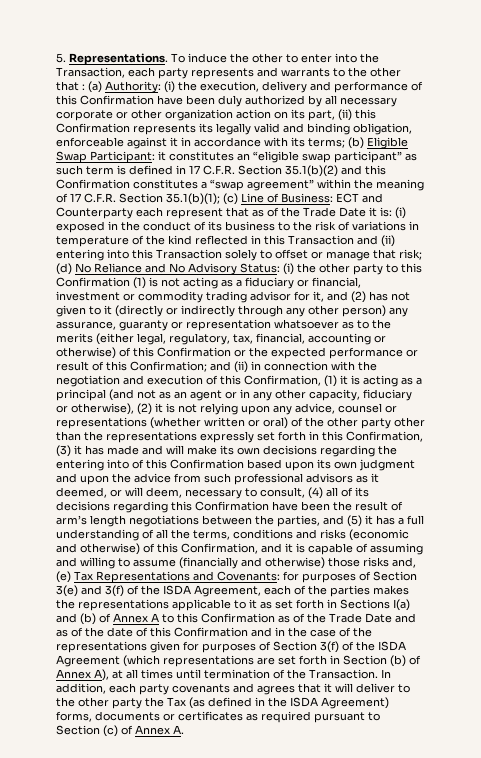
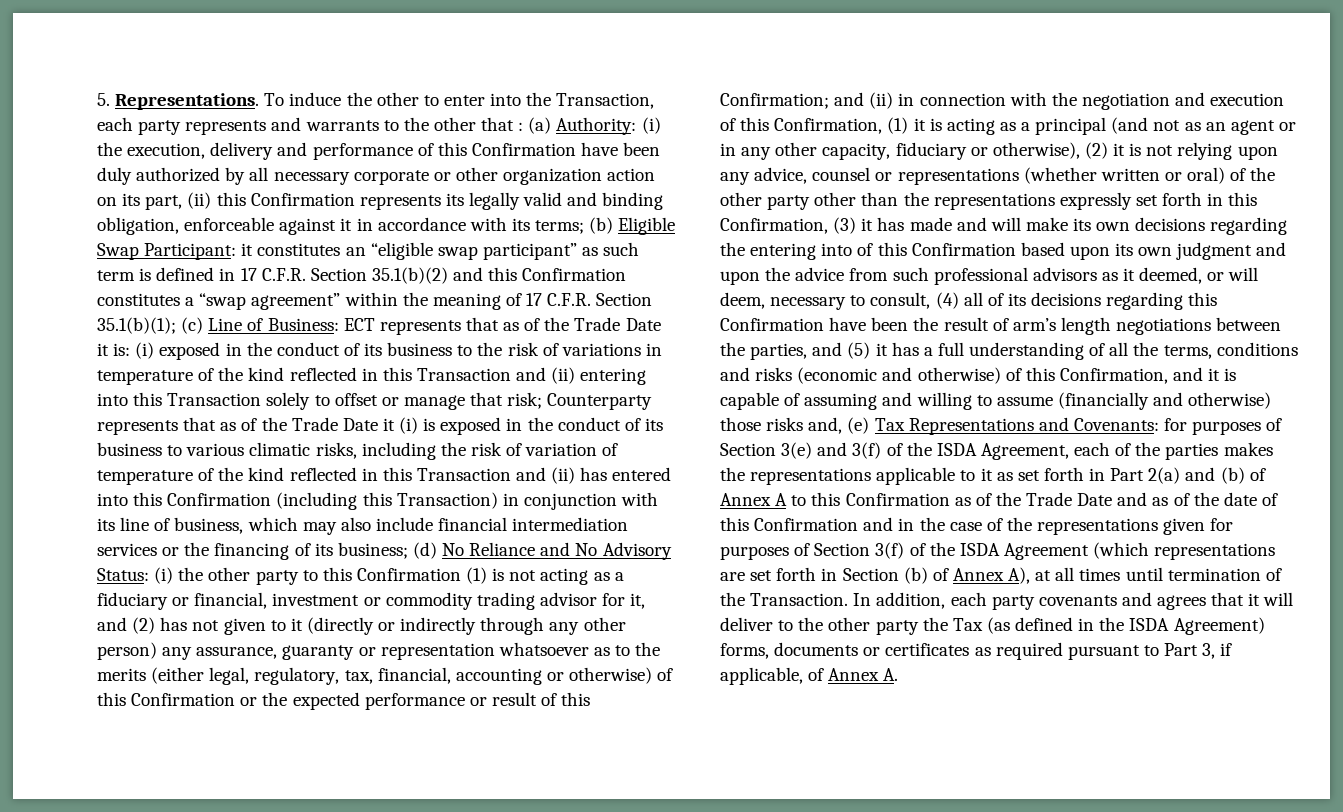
[362,193,383,203] [56,207,223,219] and Counterparty each represent -> [379,320,461,335] represents
(422, 254) none -> [547,393,653,410] [97,417,663,435] [97,442,619,460] [97,467,672,485] [97,492,659,510] [97,517,629,535] [97,542,408,560] Counterparty represents that as of the Trade Date it (i) is exposed in the conduct of its business to various climatic risks, including the risk of variation of temperature of the kind reflected in this Transaction and (ii) has entered into this Confirmation (including this Transaction) in conjunction with its line of business, which may also include financial intermediation services or the financing of its business;
[340,599,410,611] Sections I(a) -> [1110,467,1181,484] Part 2(a)
[56,725,118,737] Section (c) -> [1164,643,1233,659] [720,667,803,685] Part 3, if applicable,

